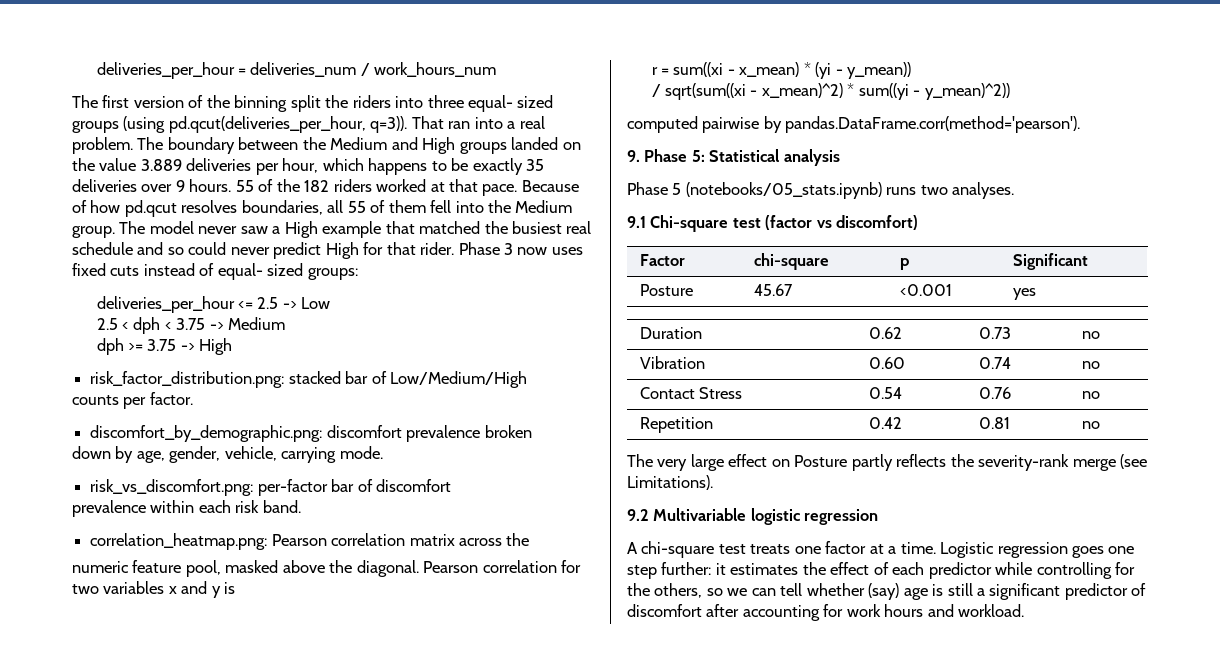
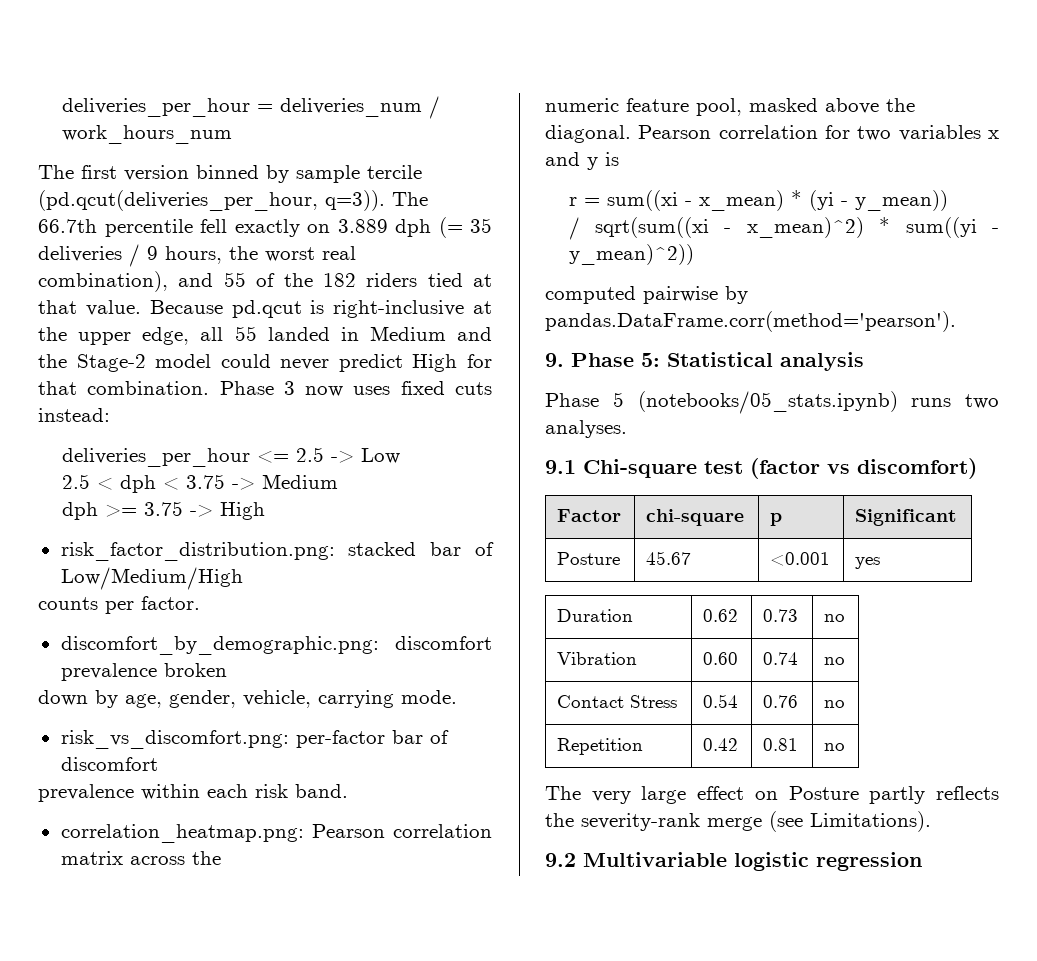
[188,95,554,112] [72,116,545,133] [72,137,581,154] [72,158,545,175] [72,179,232,192] of the binning split the riders into three equal- sized groups (using pd.qcut(deliveries_per_hour, q=3)). That ran into a real problem. The boundary between the Medium and High groups landed on the value 3.889 deliveries per hour, which happens to be exactly 35 deliveries over 9 hours. -> [196,165,422,183] [38,190,428,211] [38,217,492,238] [38,244,356,267] [38,271,214,292] binned by sample tercile (pd.qcut(deliveries_per_hour, q=3)). The 66.7th percentile fell exactly on 3.889 dph (= 35 deliveries / 9 hours, the worst real combination), and
[376,179,427,192] worked -> [427,273,463,287] tied
[482,180,579,196] [72,200,573,217] [72,221,592,238] [72,242,184,255] pace. Because of how pd.qcut resolves boundaries, all 55 of them fell into the Medium group. The model never saw a High example that matched the busiest real schedule and so -> [85,300,492,318] [38,326,492,345] [38,354,212,372] value. Because pd.qcut is right-inclusive at the upper edge, all 55 landed in Medium and the Stage-2 model
[420,242,455,255] rider. -> [87,381,210,395] combination.
[143,263,358,280] instead of equal- sized groups: -> [38,408,110,422] instead:
[627,541,1135,558] [627,562,1136,579] [627,583,1147,600] [627,604,1025,621] // A chi-square test treats one factor at a time. Logistic regression goes one step further: it estimates the effect of each predictor while controlling for the others, so we can tell whether (say) age is still a significant predictor of discomfort after accounting for work hours and workload. -> (922, 861) none

